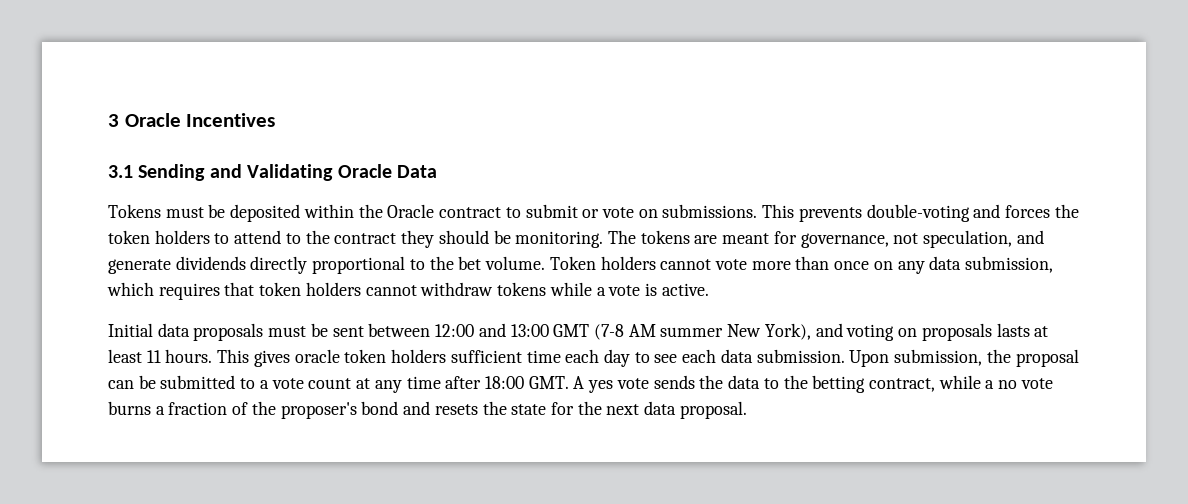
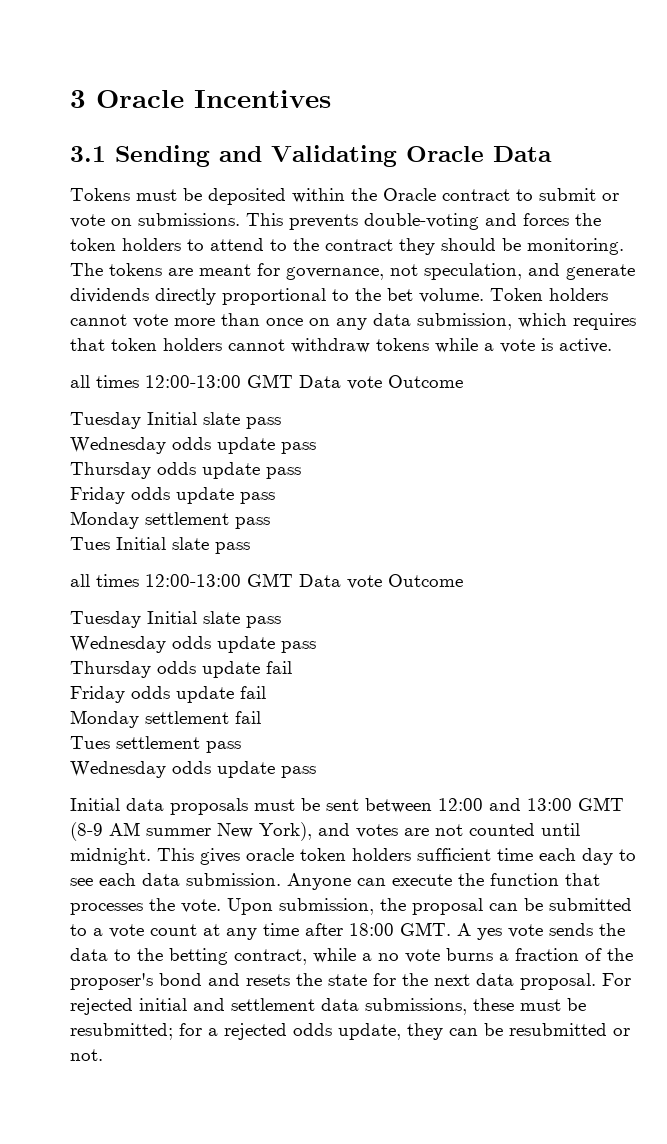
(709, 289) none -> [70,374,463,390] [70,412,281,429] [70,437,316,454] [70,462,301,479] [70,487,275,504] [70,511,270,529] [70,537,250,554] [70,573,463,589] [70,611,281,628] [70,636,316,653] [70,661,292,678] [70,686,266,703] [70,710,261,728] [70,736,241,753] [70,761,316,778] // all times 12:00-13:00 GMT Data vote Outcome // Tuesday Initial slate pass // Wednesday odds update pass // Thursday odds update pass // Friday odds update pass // Monday settlement pass // Tues Initial slate pass // all times 12:00-13:00 GMT Data vote Outcome // Tuesday Initial slate pass // Wednesday odds update pass // Thursday odds update fail // Friday odds update fail // Monday settlement fail // Tues settlement pass // Wednesday odds update pass
[593,324,624,340] (7-8 -> [70,822,103,841] (8-9
[846,323,1049,341] [108,349,213,363] voting on proposals lasts at least 11 hours. -> [356,823,580,838] [70,848,151,865] votes are not counted until midnight.
(845, 356) none -> [287,873,600,890] [70,898,221,915] Anyone can execute the function that processes the vote.
(747, 410) none -> [602,973,631,986] [70,998,586,1015] [70,1023,630,1040] [70,1049,103,1061] For rejected initial and settlement data submissions, these must be resubmitted; for a rejected odds update, they can be resubmitted or not.

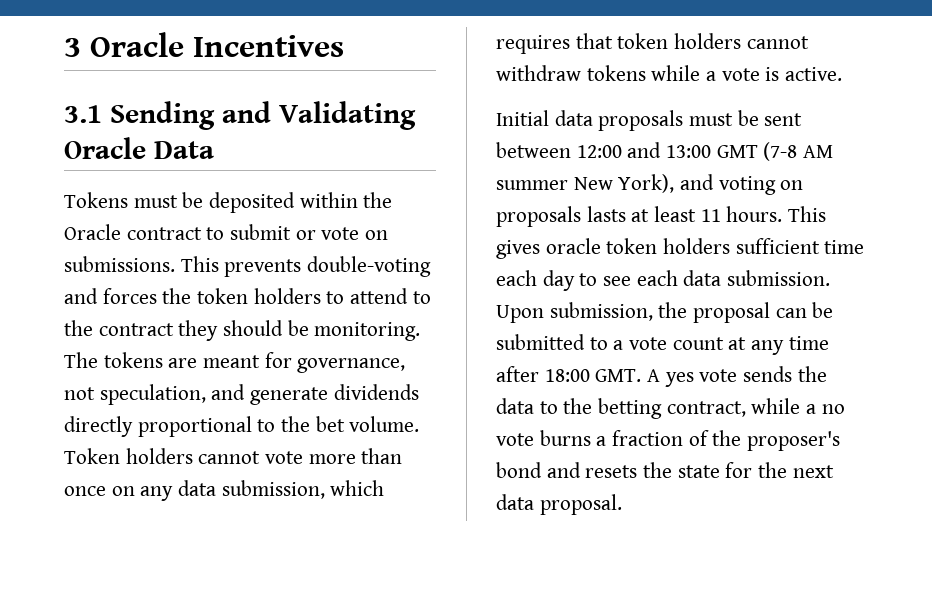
[70,374,463,390] [70,412,281,429] [70,437,316,454] [70,462,301,479] [70,487,275,504] [70,511,270,529] [70,537,250,554] [70,573,463,589] [70,611,281,628] [70,636,316,653] [70,661,292,678] [70,686,266,703] [70,710,261,728] [70,736,241,753] [70,761,316,778] // all times 12:00-13:00 GMT Data vote Outcome // Tuesday Initial slate pass // Wednesday odds update pass // Thursday odds update pass // Friday odds update pass // Monday settlement pass // Tues Initial slate pass // all times 12:00-13:00 GMT Data vote Outcome // Tuesday Initial slate pass // Wednesday odds update pass // Thursday odds update fail // Friday odds update fail // Monday settlement fail // Tues settlement pass // Wednesday odds update pass -> (843, 74) none
[70,822,103,841] (8-9 -> [763,142,798,161] (7-8
[356,823,580,838] [70,848,151,865] votes are not counted until midnight. -> [718,176,804,195] [496,206,783,227] voting on proposals lasts at least 11 hours.
[287,873,600,890] [70,898,221,915] Anyone can execute the function that processes the vote. -> (831, 278) none
[602,973,631,986] [70,998,586,1015] [70,1023,630,1040] [70,1049,103,1061] For rejected initial and settlement data submissions, these must be resubmitted; for a rejected odds update, they can be resubmitted or not. -> (622, 504) none

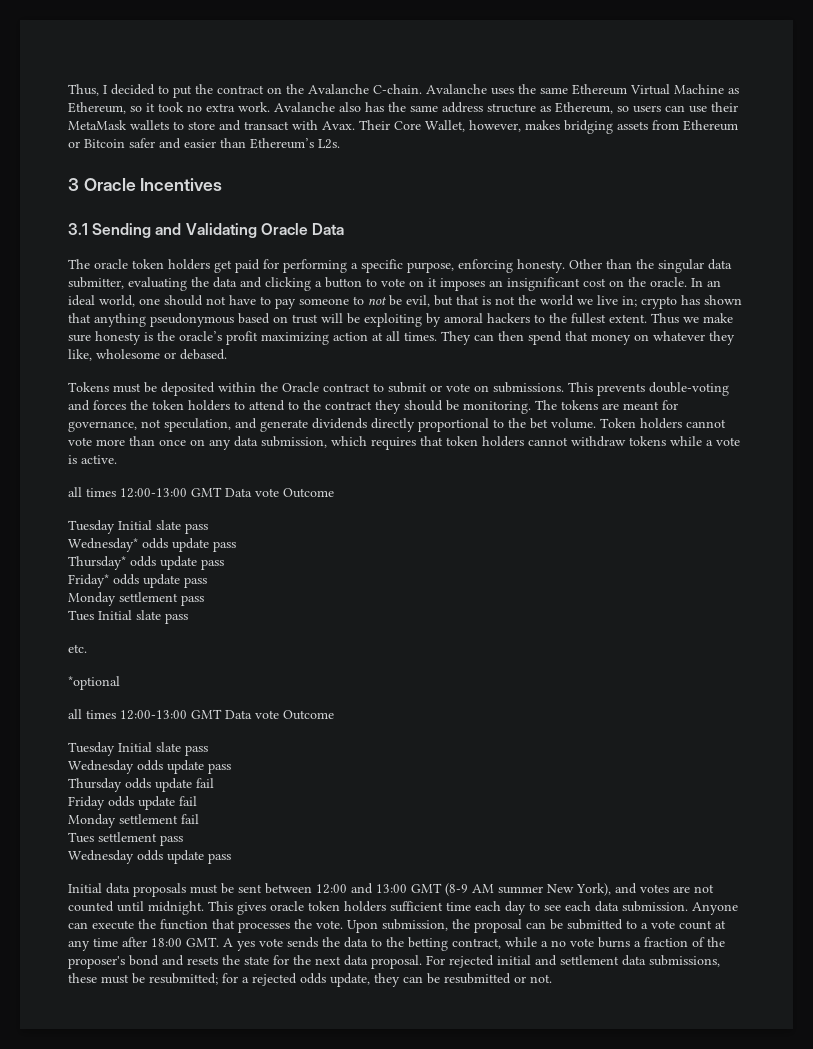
(64, 47) none -> [68,84,739,98] [68,102,738,114] [68,120,738,134] [68,138,340,149] Thus, I decided to put the contract on the Avalanche C-chain. Avalanche uses the same Ethereum Virtual Machine as Ethereum, so it took no extra work. Avalanche also has the same address structure as Ethereum, so users can use their MetaMask wallets to store and transact with Avax. Their Core Wallet, however, makes bridging assets from Ethereum or Bitcoin safer and easier than Ethereum’s L2s. //
(214, 150) none -> [68,259,732,273] [68,277,721,291] [68,295,742,309] [68,313,733,327] [68,331,735,345] [68,349,227,361] // The oracle token holders get paid for performing a specific purpose, enforcing honesty. Other than the singular data submitter, evaluating the data and clicking a button to vote on it imposes an insignificant cost on the oracle. In an ideal world, one should not have to pay someone to not be evil, but that is not the world we live in; crypto has shown that anything pseudonymous based on trust will be exploiting by amoral hackers to the fullest extent. Thus we make sure honesty is the oracle’s profit maximizing action at all times. They can then spend that money on whatever they like, wholesome or debased.
(843, 74) none -> [68,487,334,498] [68,520,208,534] [68,538,236,552] [68,556,224,570] [68,574,207,588] [68,592,204,606] [68,610,188,624] [68,644,87,653] [68,676,120,690] [68,709,334,720] [68,742,208,756] [68,760,231,774] [68,778,214,792] [68,796,197,810] [68,814,199,828] [68,832,183,846] [68,850,231,864] // all times 12:00-13:00 GMT Data vote Outcome // Tuesday Initial slate pass // Wednesday* odds update pass // Thursday* odds update pass // Friday* odds update pass // Monday settlement pass // Tues Initial slate pass // etc. // *optional // all times 12:00-13:00 GMT Data vote Outcome // Tuesday Initial slate pass // Wednesday odds update pass // Thursday odds update fail // Friday odds update fail // Monday settlement fail // Tues settlement pass // Wednesday odds update pass
[763,142,798,161] (7-8 -> [445,883,468,896] (8-9
[718,176,804,195] [496,206,783,227] voting on proposals lasts at least 11 hours. -> [640,884,714,893] [68,901,204,915] votes are not counted until midnight.
(831, 278) none -> [692,902,738,915] [68,919,343,933] Anyone can execute the function that processes the vote.
(622, 504) none -> [426,955,720,968] [68,973,552,987] For rejected initial and settlement data submissions, these must be resubmitted; for a rejected odds update, they can be resubmitted or not.

